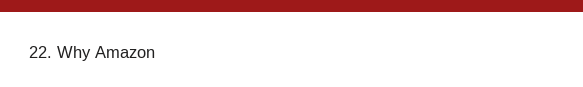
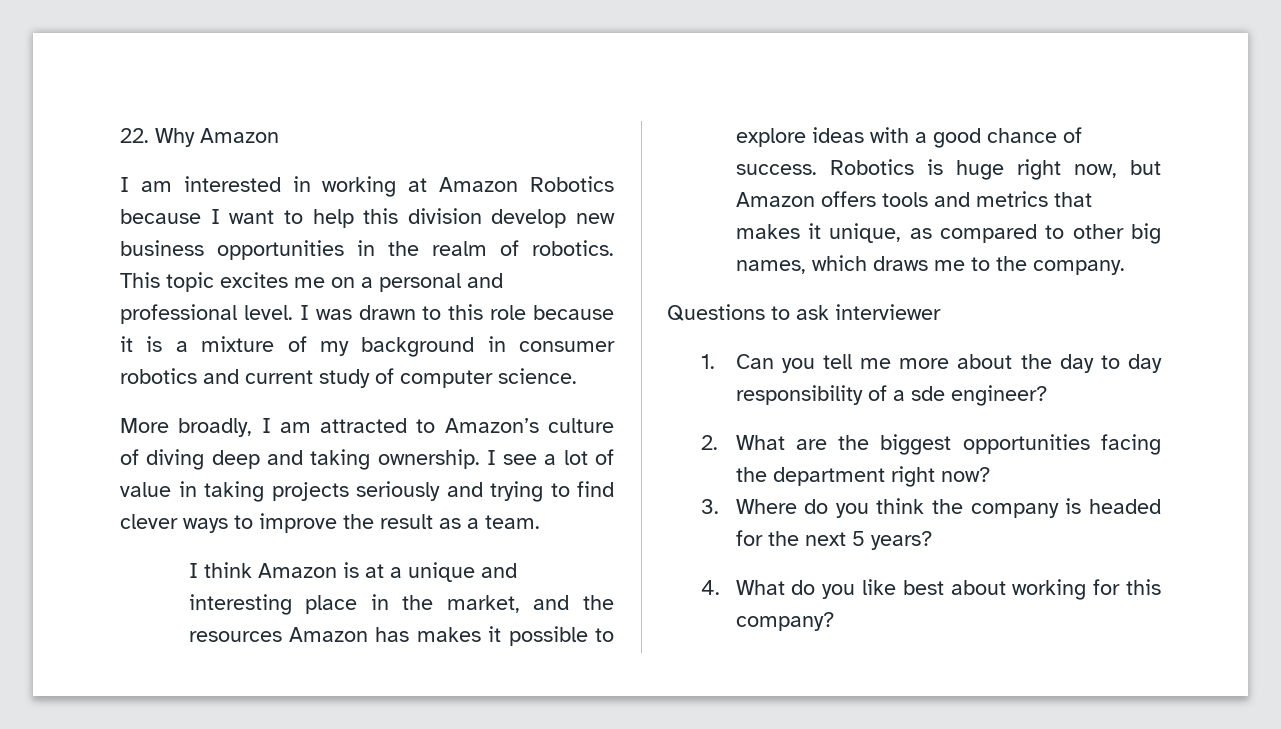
(155, 52) none -> [120,176,614,197] [120,208,615,228] [120,240,614,260] [120,272,503,292] [120,304,614,324] [120,336,615,357] [120,368,577,388] [120,418,614,437] [120,449,614,470] [120,481,614,502] [120,513,540,533] [188,562,517,582] [188,594,614,615] [188,626,614,646] [735,127,1082,148] [735,159,1161,180] [735,191,1092,207] [735,223,1161,244] [735,255,1125,275] [667,304,941,321] [701,354,1162,373] [735,385,1047,406] [701,434,1161,455] [735,466,990,487] [701,498,1161,518] [735,530,932,550] [701,579,1161,600] [735,612,834,631] // I am interested in working at Amazon Robotics because I want to help this division develop new business opportunities in the realm of robotics. This topic excites me on a personal and professional level. I was drawn to this role because it is a mixture of my background in consumer robotics and current study of computer science. // More broadly, I am attracted to Amazon’s culture of diving deep and taking ownership. I see a lot of value in taking projects seriously and trying to find clever ways to improve the result as a team. // I think Amazon is at a unique and interesting place in the market, and the resources Amazon has makes it possible to explore ideas with a good chance of success. Robotics is huge right now, but Amazon offers tools and metrics that makes it unique, as compared to other big names, which draws me to the company. // Questions to ask interviewer // 1. Can you tell me more about the day to day responsibility of a sde engineer? // 2. What are the biggest opportunities facing the department right now? // 3. Where do you think the company is headed for the next 5 years? // 4. What do you like best about working for this company?

